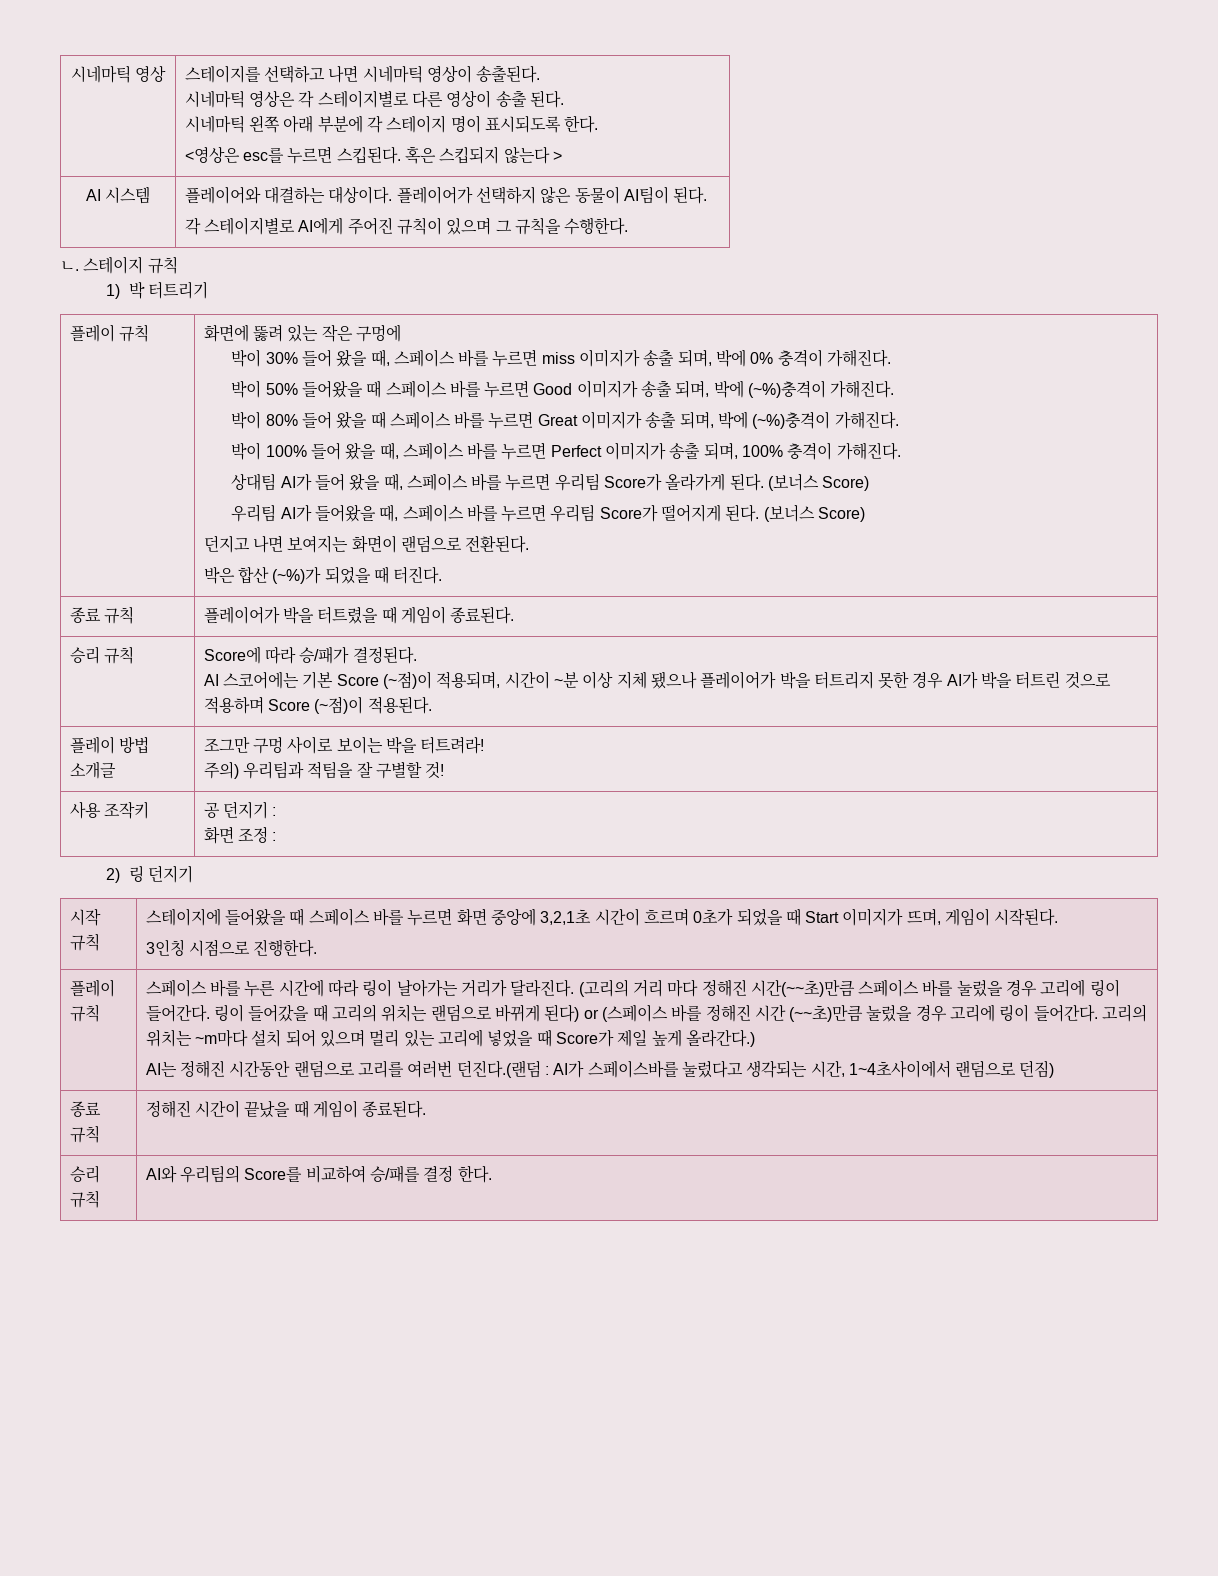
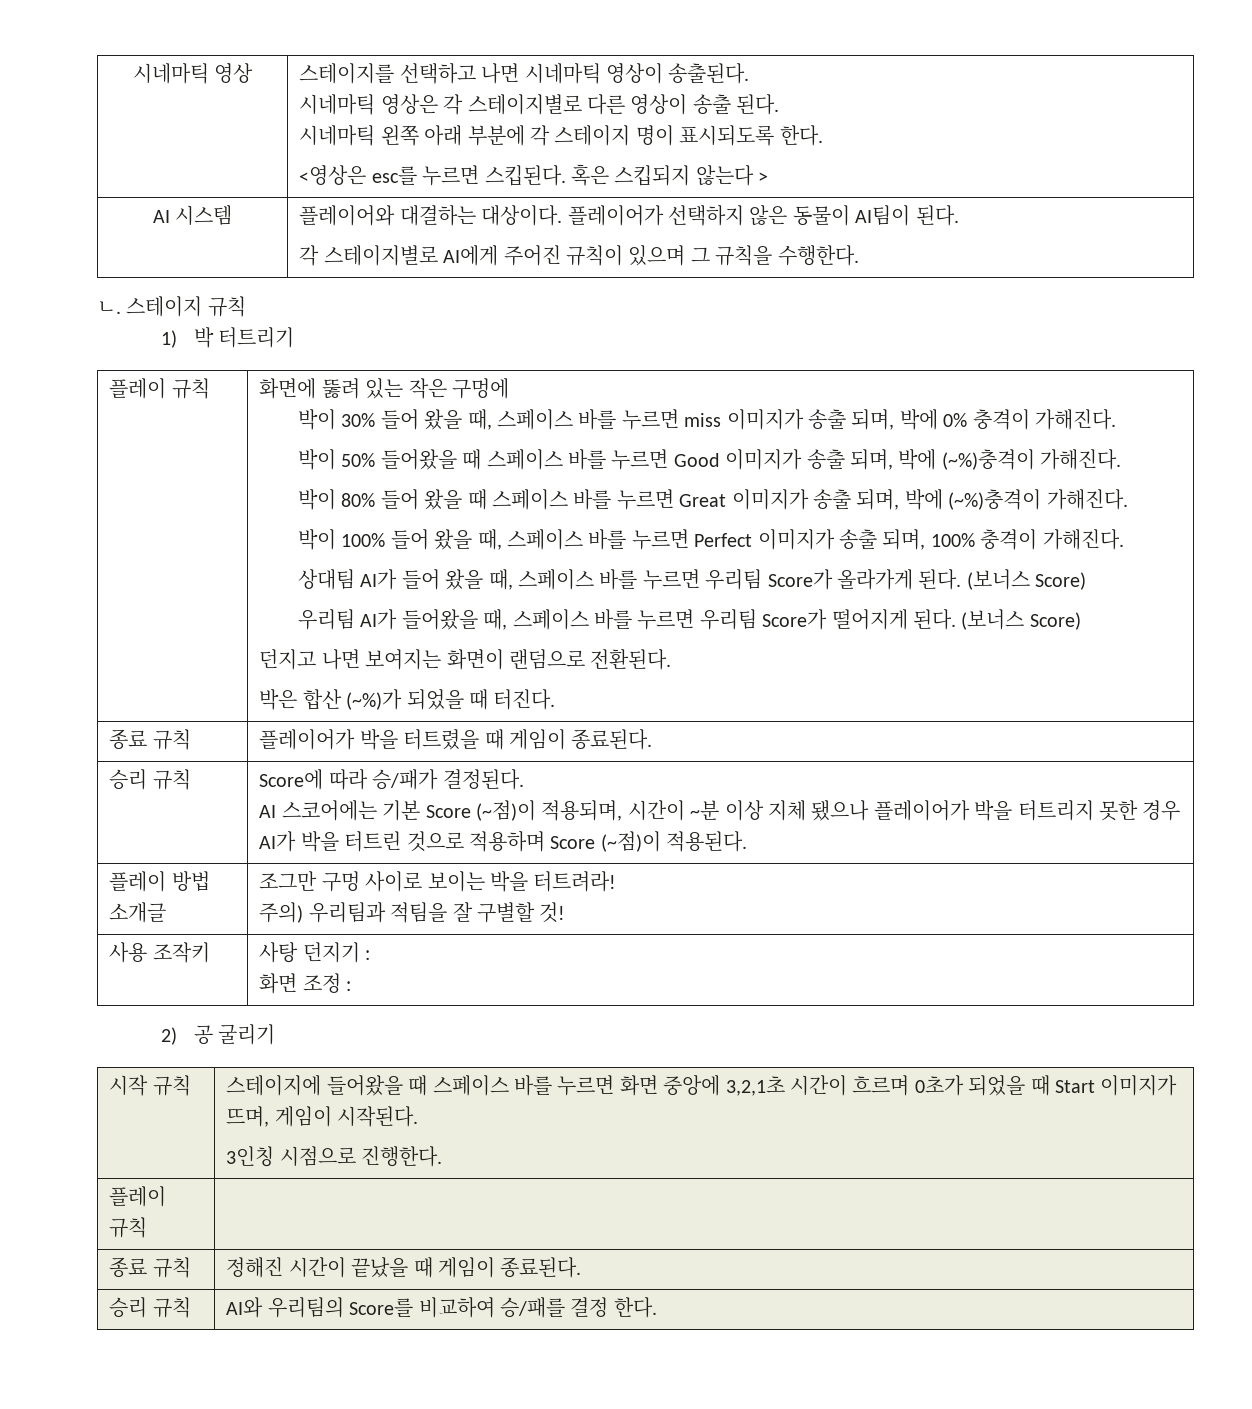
[203,802,220,818] 공 -> [259,942,299,963] 사탕
[128,865,194,883] 링 던지기 -> [193,1024,275,1045] 공 굴리기
[145,979,1120,997] [145,1004,1148,1022] [145,1029,755,1047] [145,1060,1055,1078] 스페이스 바를 누른 시간에 따라 링이 날아가는 거리가 달라진다. (고리의 거리 마다 정해진 시간(~~초)만큼 스페이스 바를 눌렀을 경우 고리에 링이 들어간다. 링이 들어갔을 때 고리의 위치는 랜덤으로 바뀌게 된다) or (스페이스 바를 정해진 시간 (~~초)만큼 눌렀을 경우 고리에 링이 들어간다. 고리의 위치는 ~m마다 설치 되어 있으며 멀리 있는 고리에 넣었을 때 Score가 제일 높게 올라간다.) // AI는 정해진 시간동안 랜덤으로 고리를 여러번 던진다.(랜덤 : AI가 스페이스바를 눌렀다고 생각되는 시간, 1~4초사이에서 랜덤으로 던짐) -> (148, 1227) none

